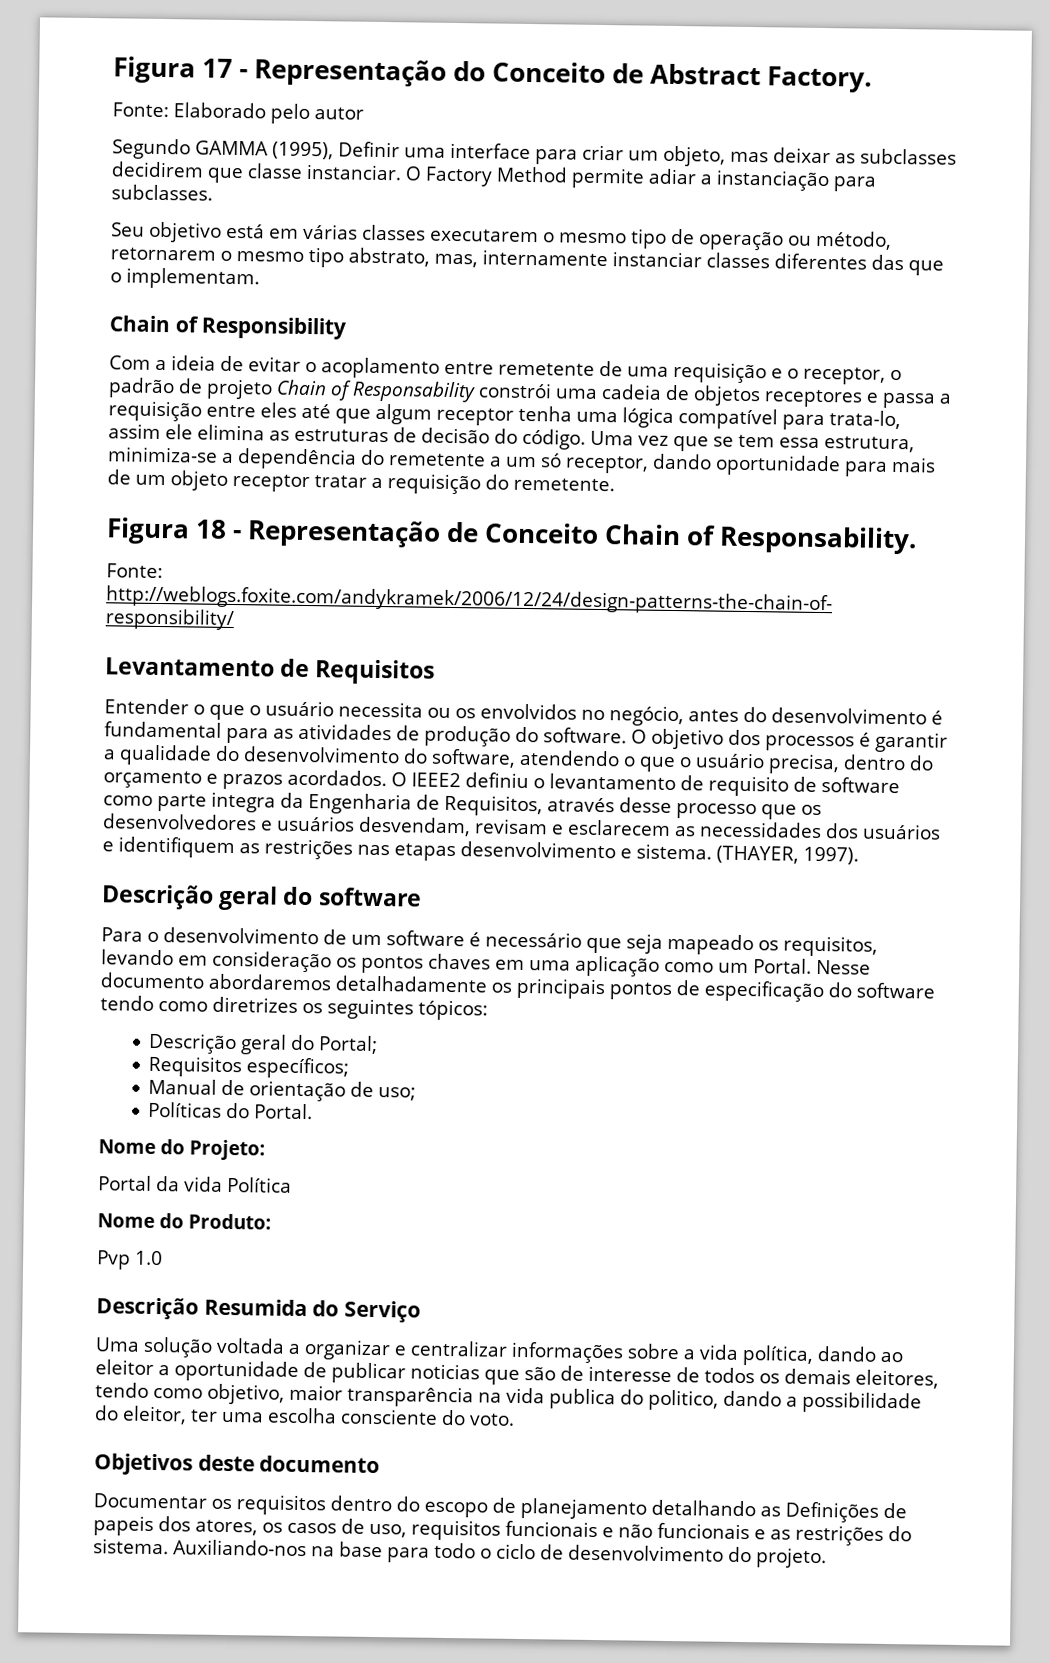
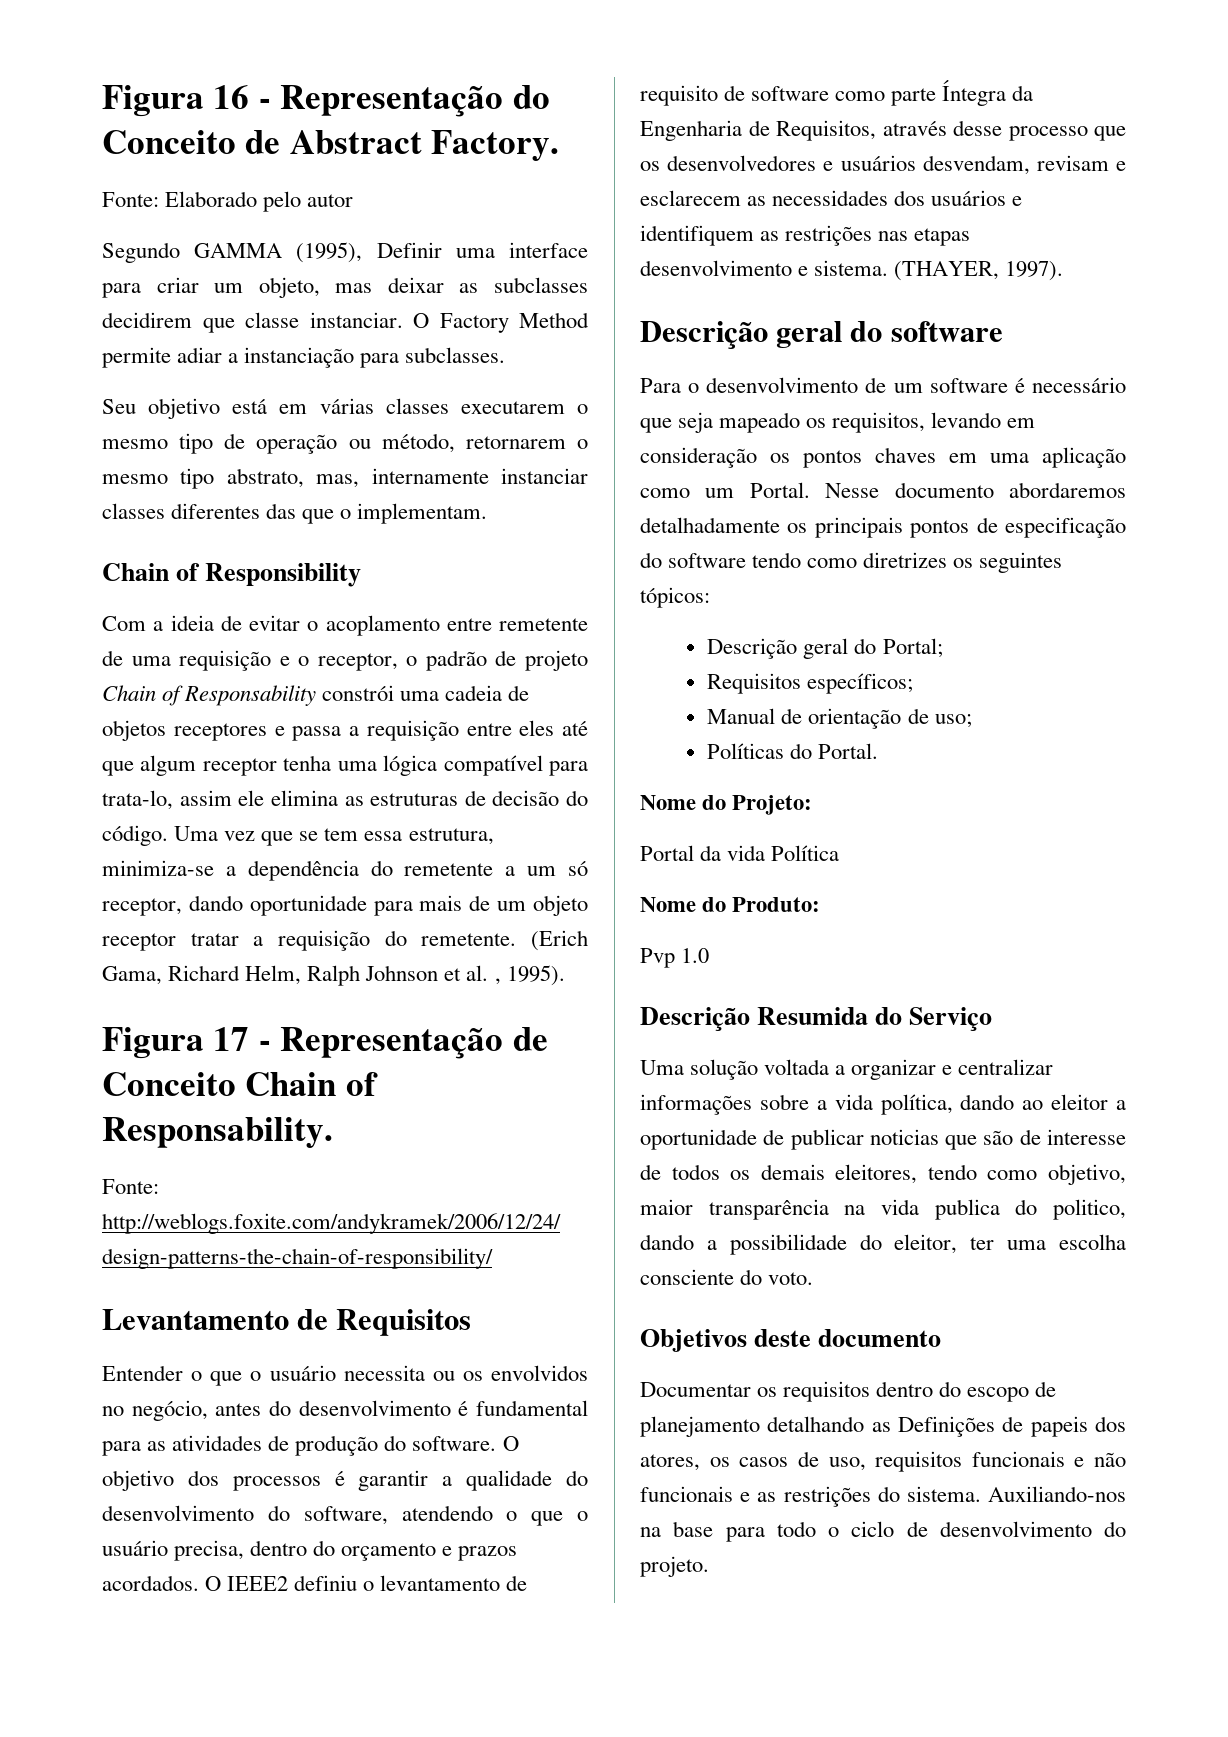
[113,56,234,84] Figura 17 -> [102,85,250,117] Figura 16
[106,517,228,545] // Figura 18 -> [531,930,588,951] [102,965,565,986] [102,1027,250,1059] (Erich Gama, Richard Helm, Ralph Johnson et al. , 1995). // Figura 17
[211,791,276,813] integra -> [942,80,1007,106] Íntegra

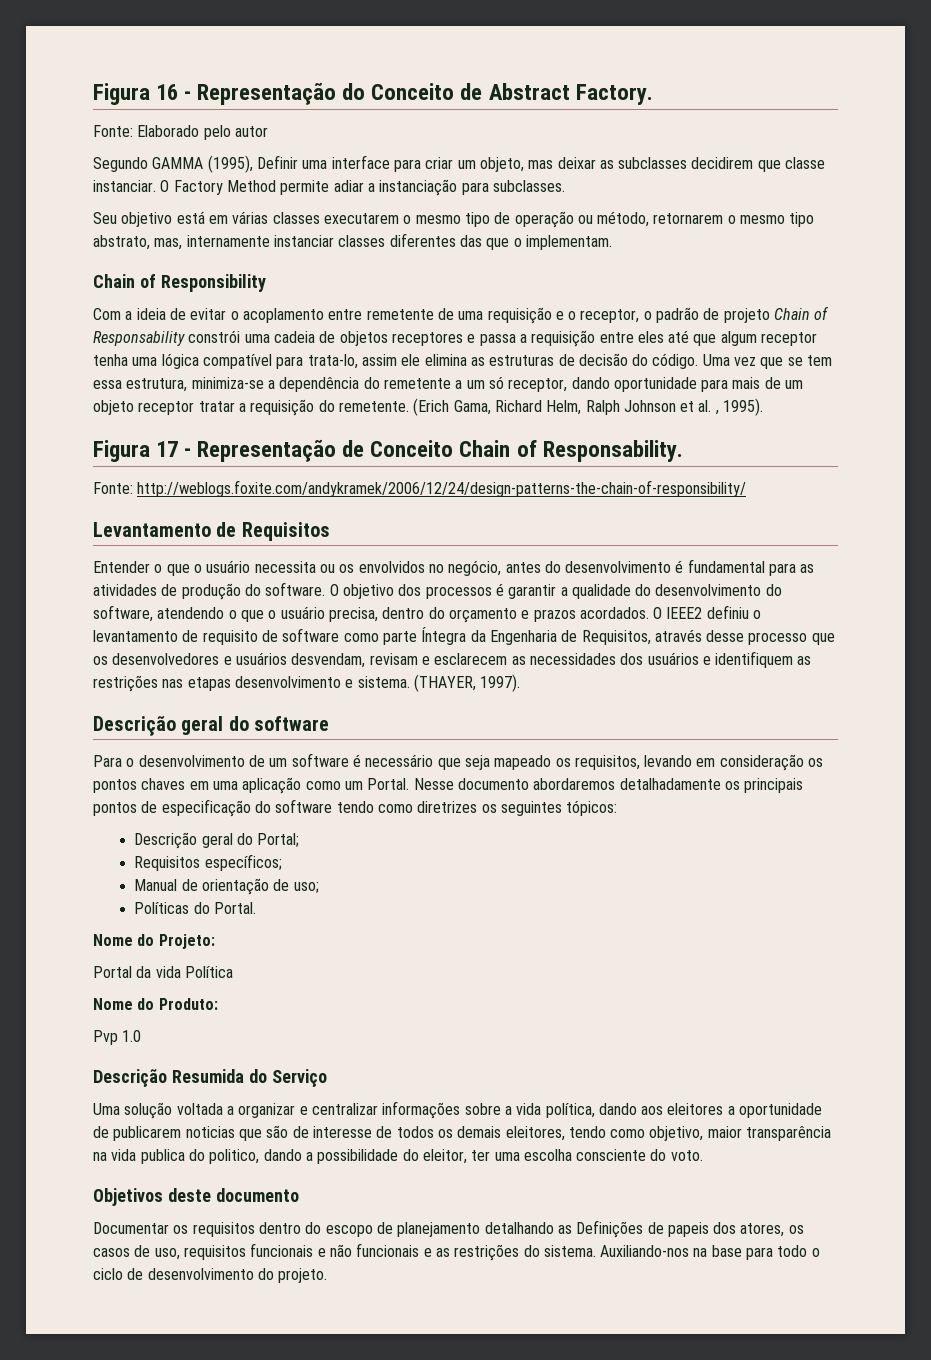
[1022,1094,1109,1110] ao eleitor -> [641,1103,724,1115] aos eleitores
[790,1129,864,1150] publicar -> [113,1126,182,1141] publicarem

